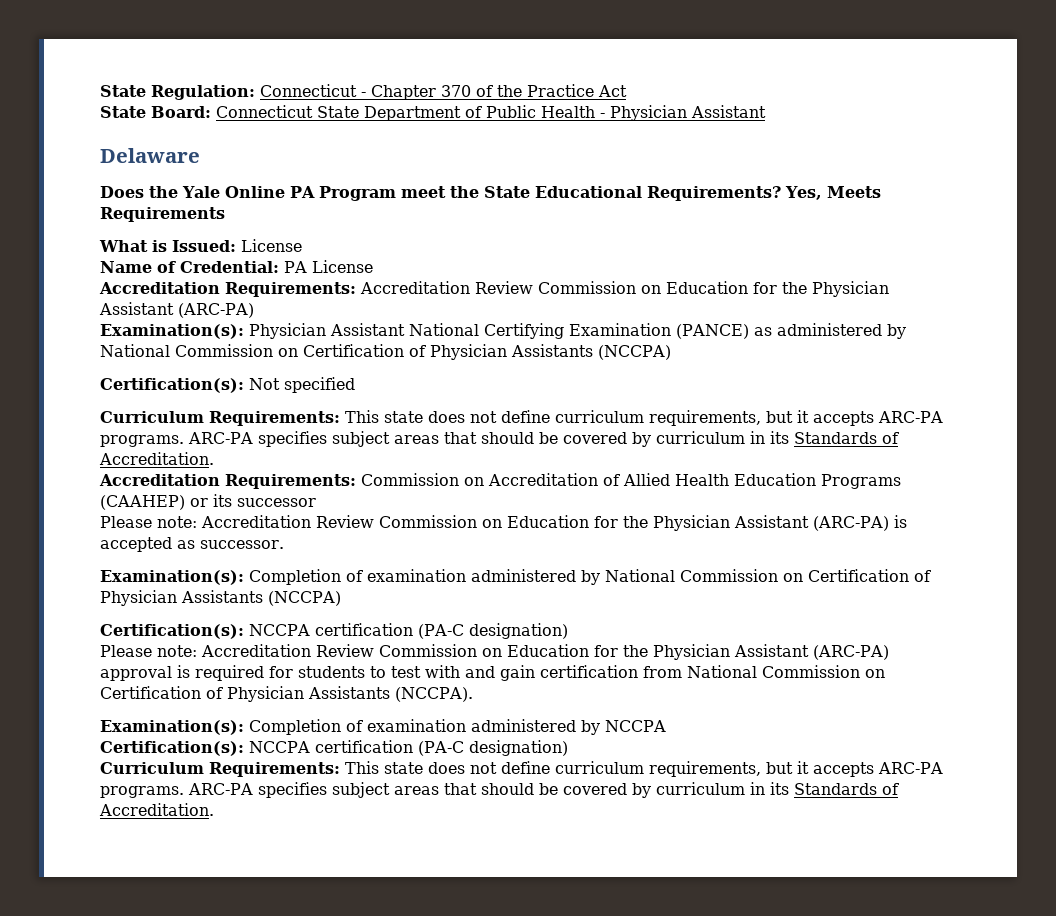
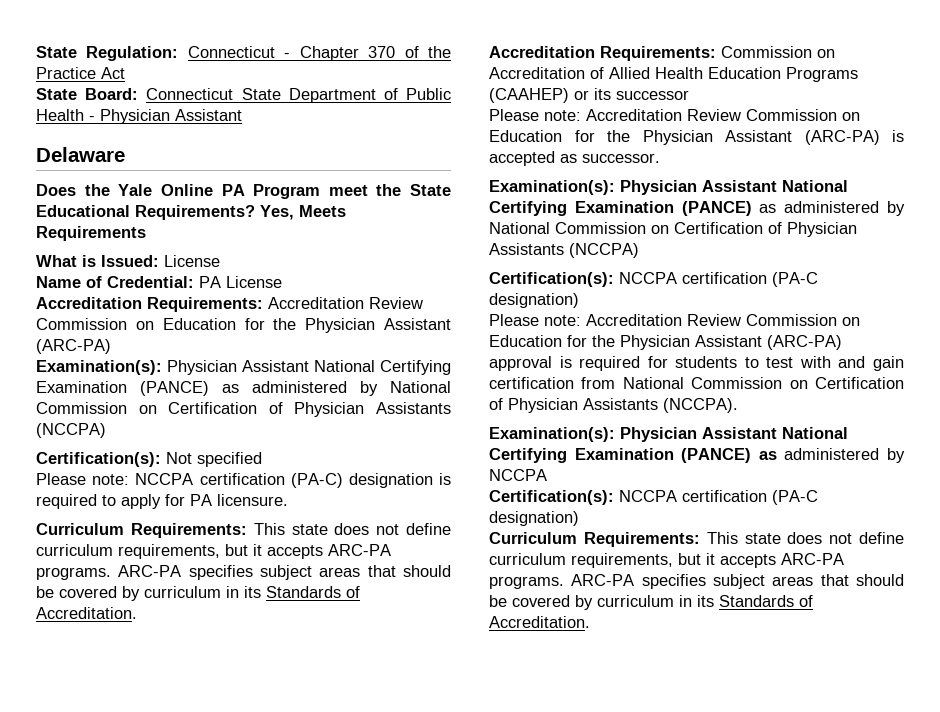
(355, 385) none -> [36,473,451,488] [36,494,288,509] // Please note: NCCPA certification (PA-C) designation is required to apply for PA licensure.
[249,569,466,585] Completion of examination -> [620,180,848,195] [489,201,777,216] Physician Assistant National Certifying Examination (PANCE) as
[249,719,466,735] Completion of examination -> [620,427,848,442] [489,448,777,463] Physician Assistant National Certifying Examination (PANCE) as

